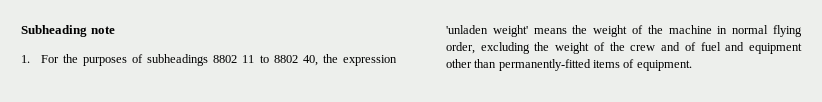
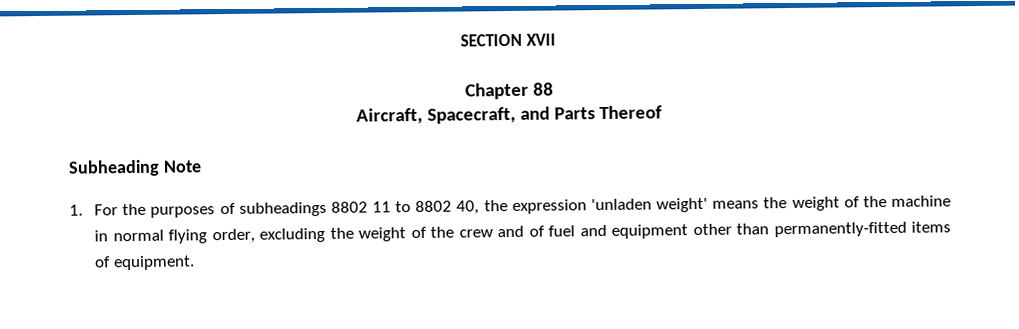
[21,25,115,37] Subheading note -> [460,33,556,47] [464,82,554,100] [355,105,663,125] [68,159,202,177] SECTION XVII // Chapter 88 // Aircraft, Spacecraft, and Parts Thereof // Subheading Note

